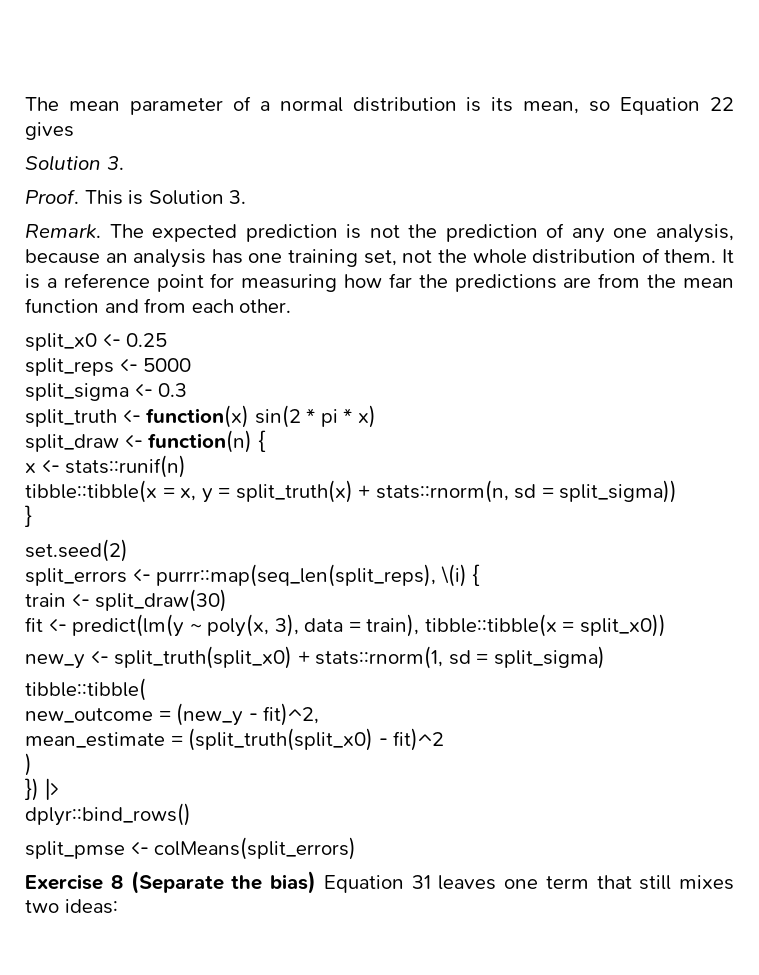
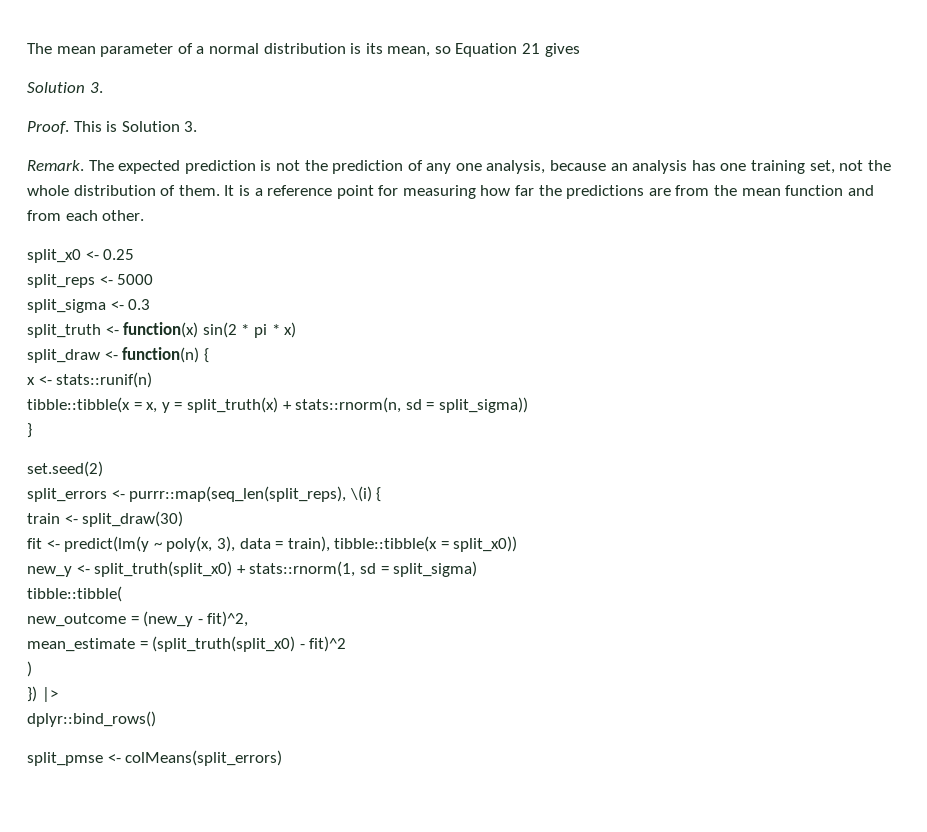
[710,97,734,111] 22 -> [522,43,541,54] 21
[25,871,734,894] [25,899,118,914] // Exercise 8 (Separate the bias) Equation 31 leaves one term that still mixes two ideas: -> (283, 758) none

